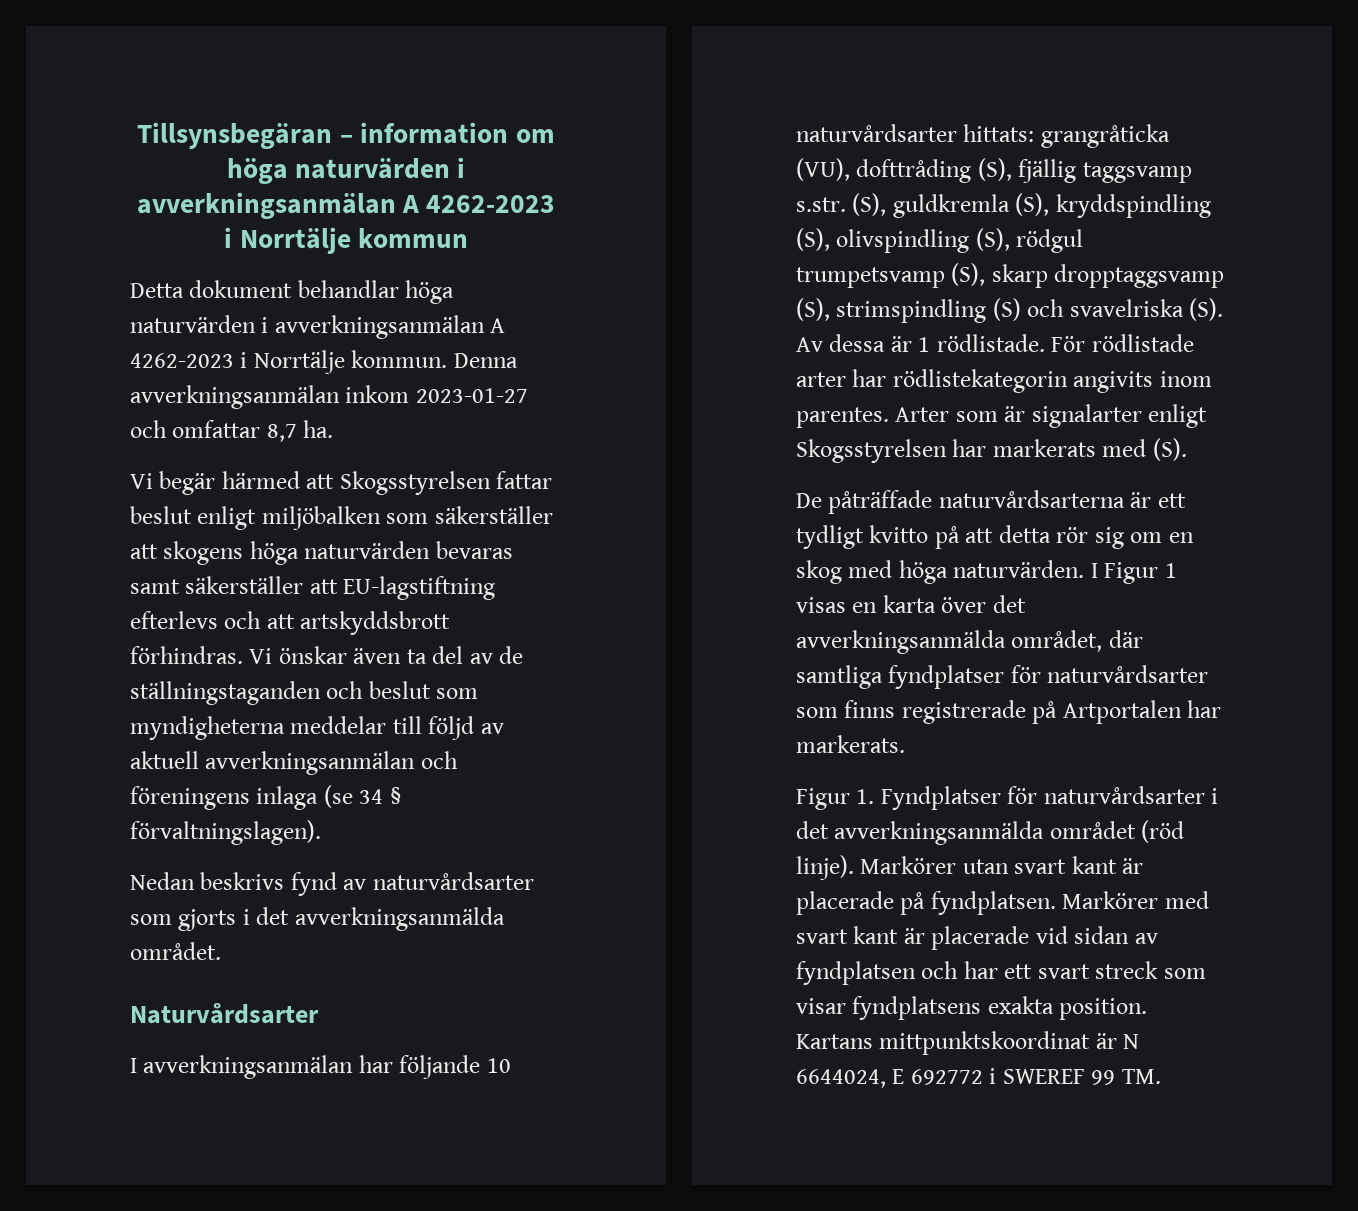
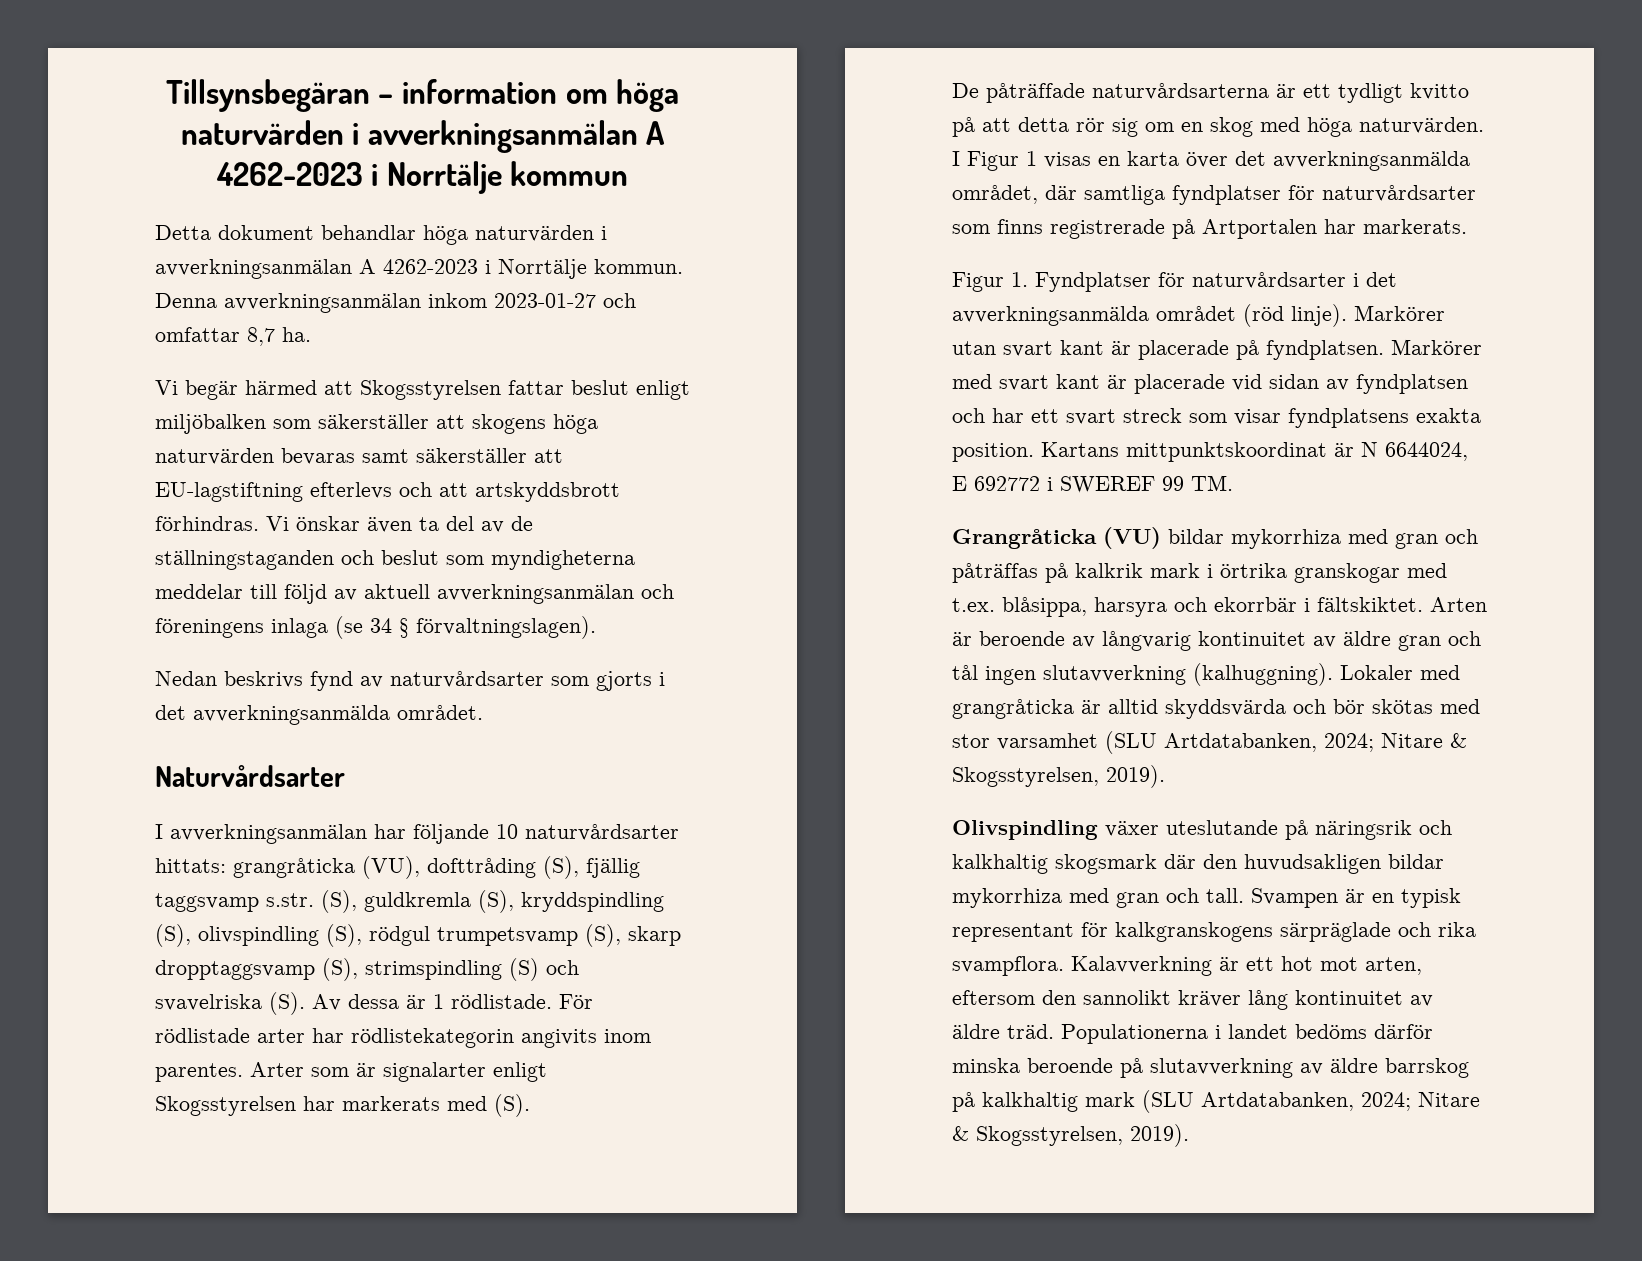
(1161, 1076) none -> [952,527,1478,549] [952,563,1447,583] [952,597,1487,617] [952,631,1481,651] [952,663,1460,686] [952,699,1480,719] [952,731,1467,754] [952,765,1165,788] [952,820,1452,840] [952,854,1444,874] [952,888,1461,908] [952,922,1476,942] [952,956,1422,976] [952,990,1433,1010] [952,1024,1433,1044] [952,1058,1469,1078] [952,1090,1480,1113] [952,1124,1189,1147] // Grangråticka (VU) bildar mykorrhiza med gran och påträffas på kalkrik mark i örtrika granskogar med t.ex. blåsippa, harsyra och ekorrbär i fältskiktet. Arten är beroende av långvarig kontinuitet av äldre gran och tål ingen slutavverkning (kalhuggning). Lokaler med grangråticka är alltid skyddsvärda och bör skötas med stor varsamhet (SLU Artdatabanken, 2024; Nitare & Skogsstyrelsen, 2019). // Olivspindling växer uteslutande på näringsrik och kalkhaltig skogsmark där den huvudsakligen bildar mykorrhiza med gran och tall. Svampen är en typisk representant för kalkgranskogens särpräglade och rika svampflora. Kalavverkning är ett hot mot arten, eftersom den sannolikt kräver lång kontinuitet av äldre träd. Populationerna i landet bedöms därför minska beroende på slutavverkning av äldre barrskog på kalkhaltig mark (SLU Artdatabanken, 2024; Nitare & Skogsstyrelsen, 2019).

